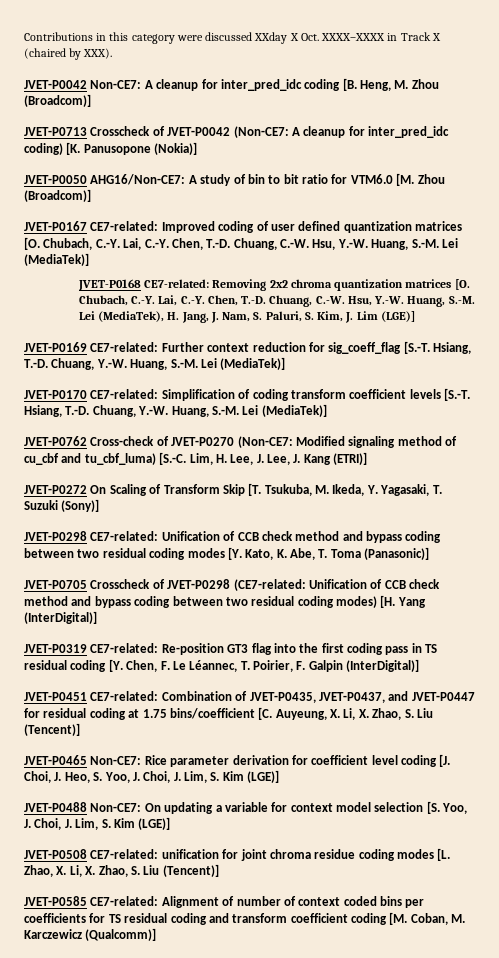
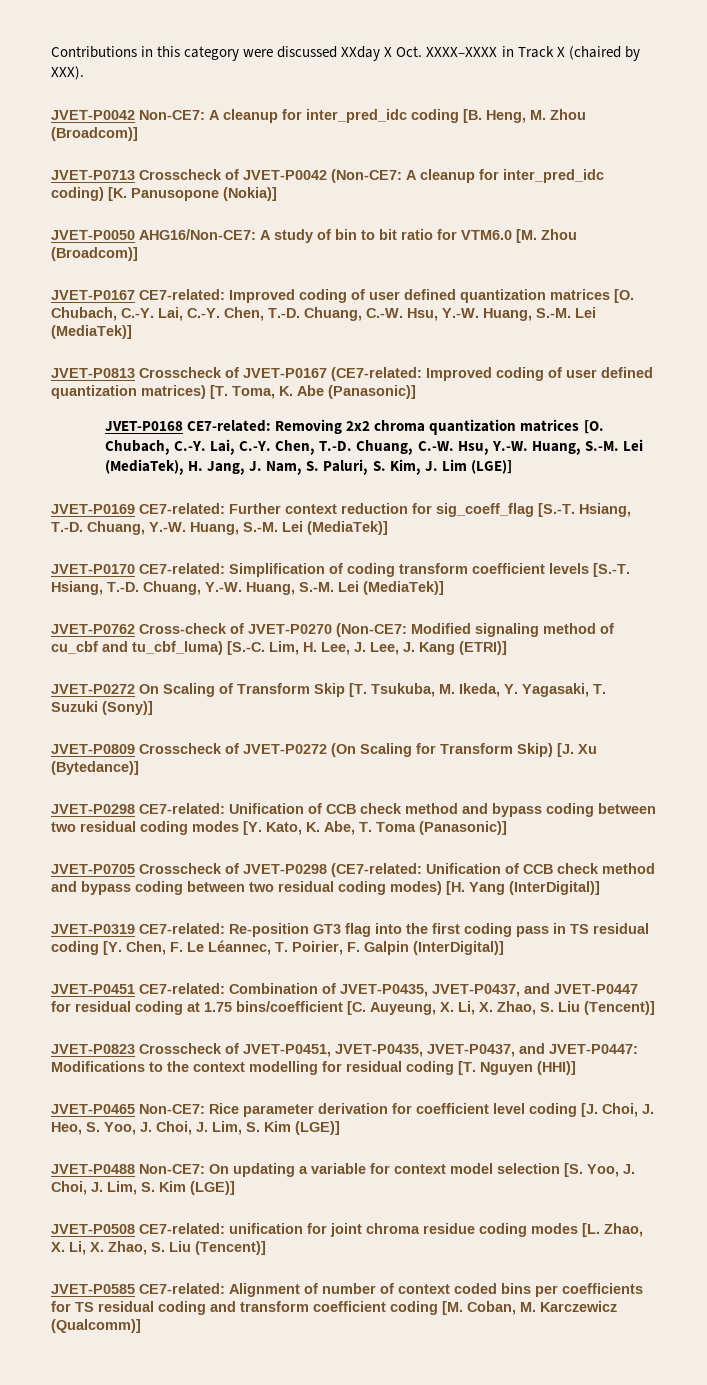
(89, 259) none -> [51,367,653,381] [51,385,416,399] // JVET-P0813 Crosscheck of JVET-P0167 (CE7-related: Improved coding of user defined quantization matrices) [T. Toma, K. Abe (Panasonic)]
(100, 505) none -> [51,743,597,757] [51,761,139,775] // JVET-P0809 Crosscheck of JVET-P0272 (On Scaling for Transform Skip) [J. Xu (Bytedance)]
(80, 729) none -> [51,1043,638,1057] [51,1061,576,1075] // JVET-P0823 Crosscheck of JVET-P0451, JVET-P0435, JVET-P0437, and JVET-P0447: Modifications to the context modelling for residual coding [T. Nguyen (HHI)]

